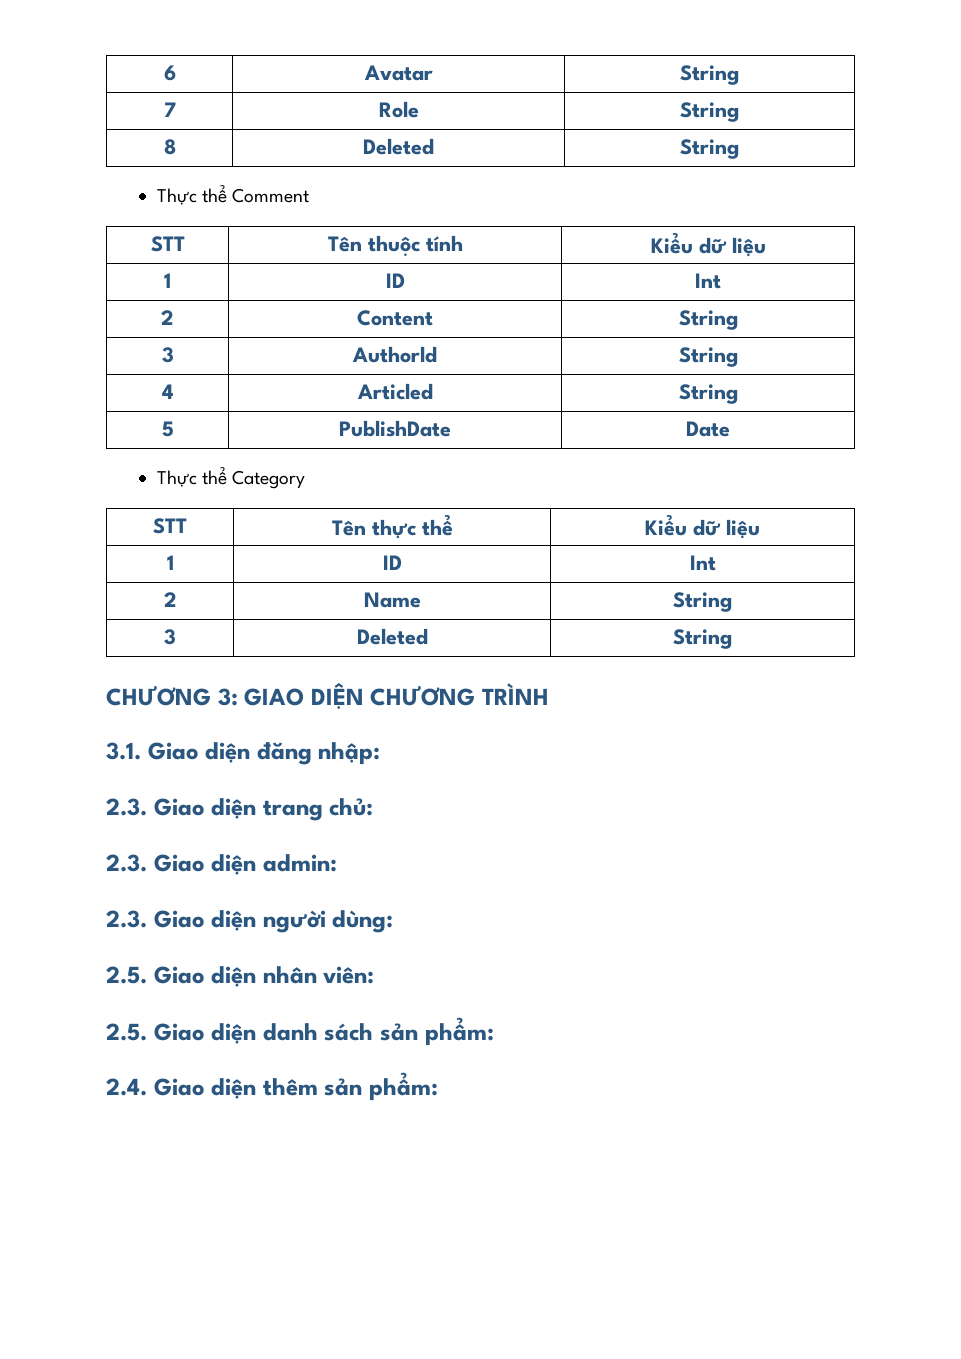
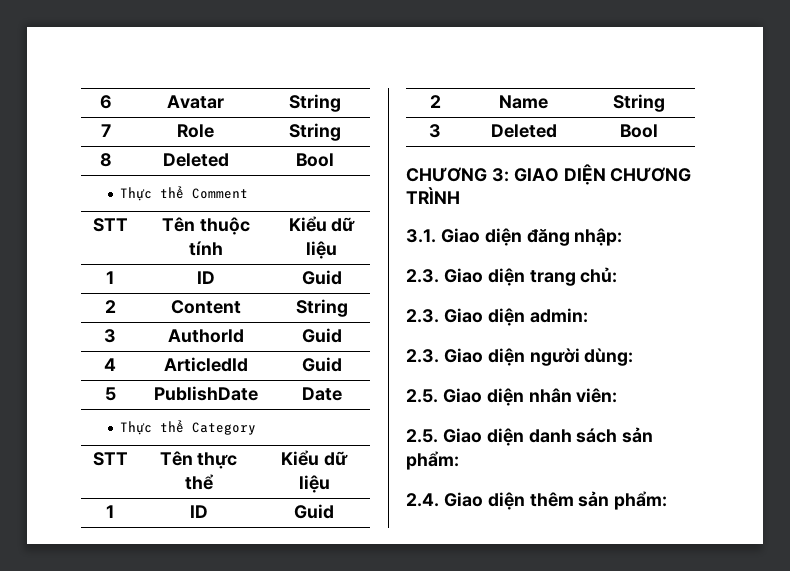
[679,139,739,159] String -> [296,153,334,167] Bool
[694,273,721,289] Int -> [301,270,342,285] Guid
[678,347,738,367] String -> [301,328,342,343] Guid
[356,383,433,400] [678,384,738,404] Articled | String -> [164,357,248,372] [301,357,342,372] ArticledId | Guid
[689,555,716,571] Int -> [294,504,334,519] Guid
[672,629,732,649] String -> [620,124,658,138] Bool

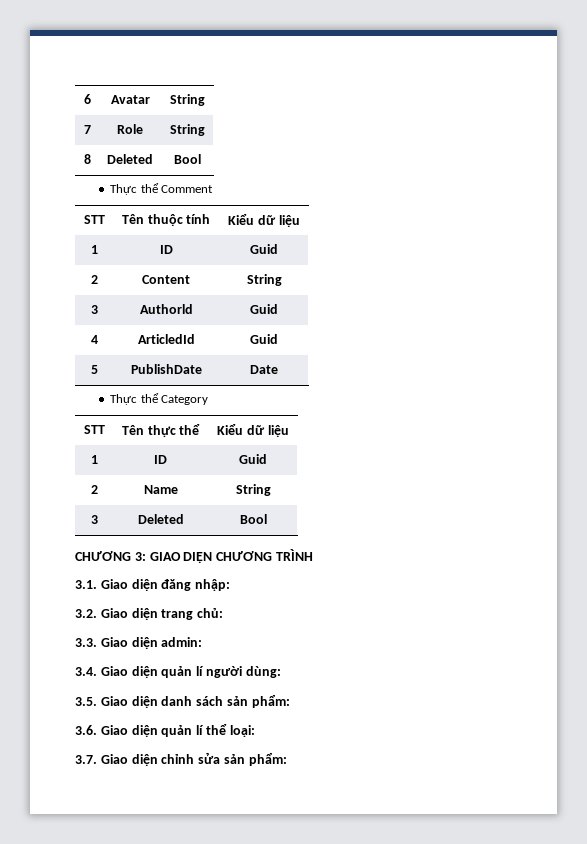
[406,269,439,283] 2.3. -> [75,609,97,618] 3.2.
[406,309,439,323] 2.3. -> [75,638,97,647] 3.3.
[406,348,525,366] 2.3. Giao diện -> [75,666,205,678] 3.4. Giao diện quản lí
[406,388,618,406] [406,429,438,443] 2.5. Giao diện nhân viên: // 2.5. -> [75,697,97,706] 3.5.
[406,492,574,510] 2.4. Giao diện thêm -> [75,723,255,737] [75,752,221,766] 3.6. Giao diện quản lí thể loại: // 3.7. Giao diện chỉnh sửa

